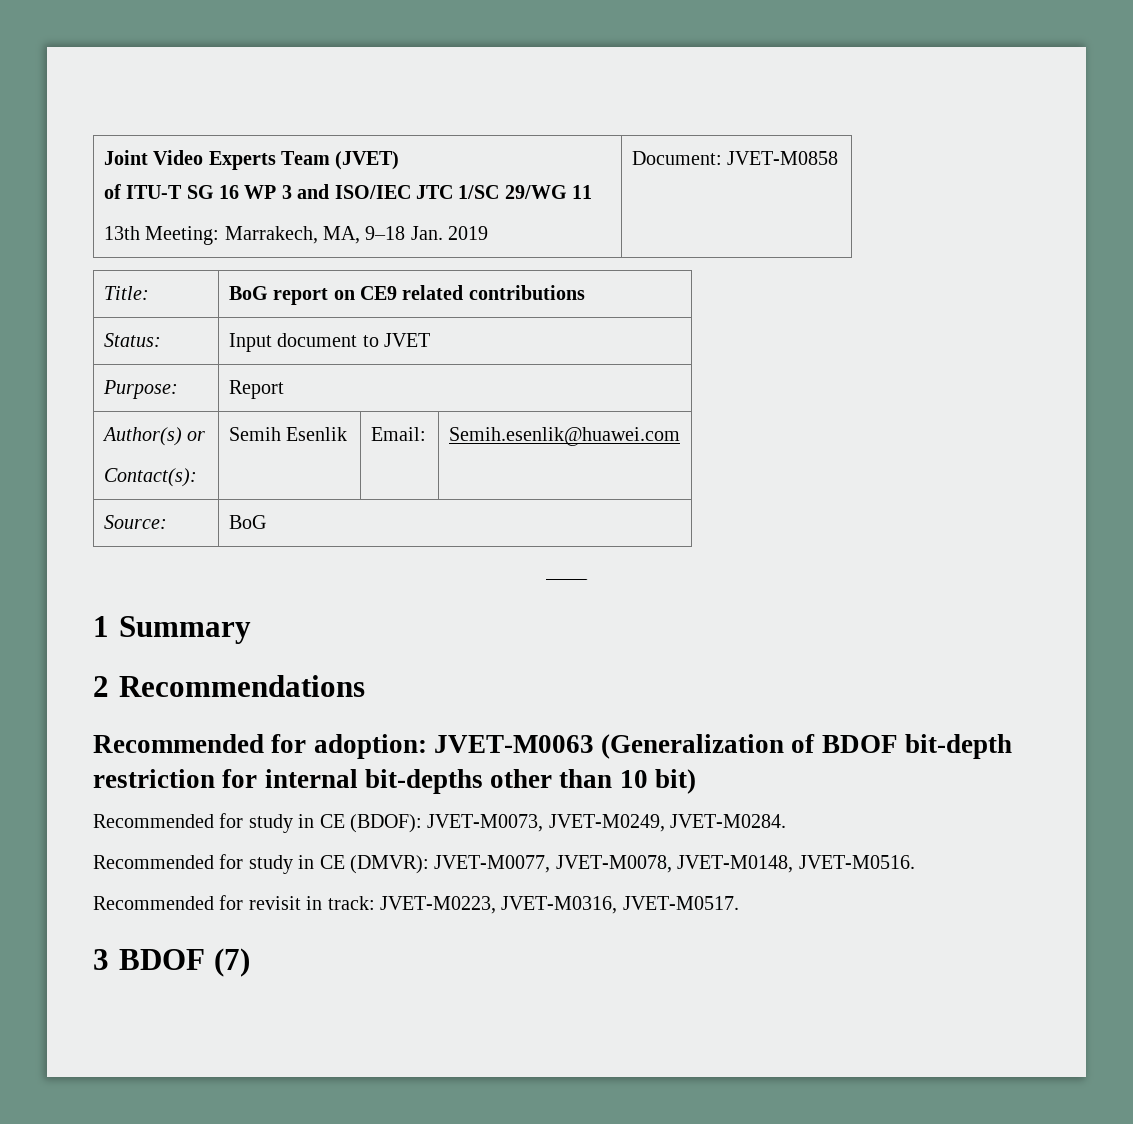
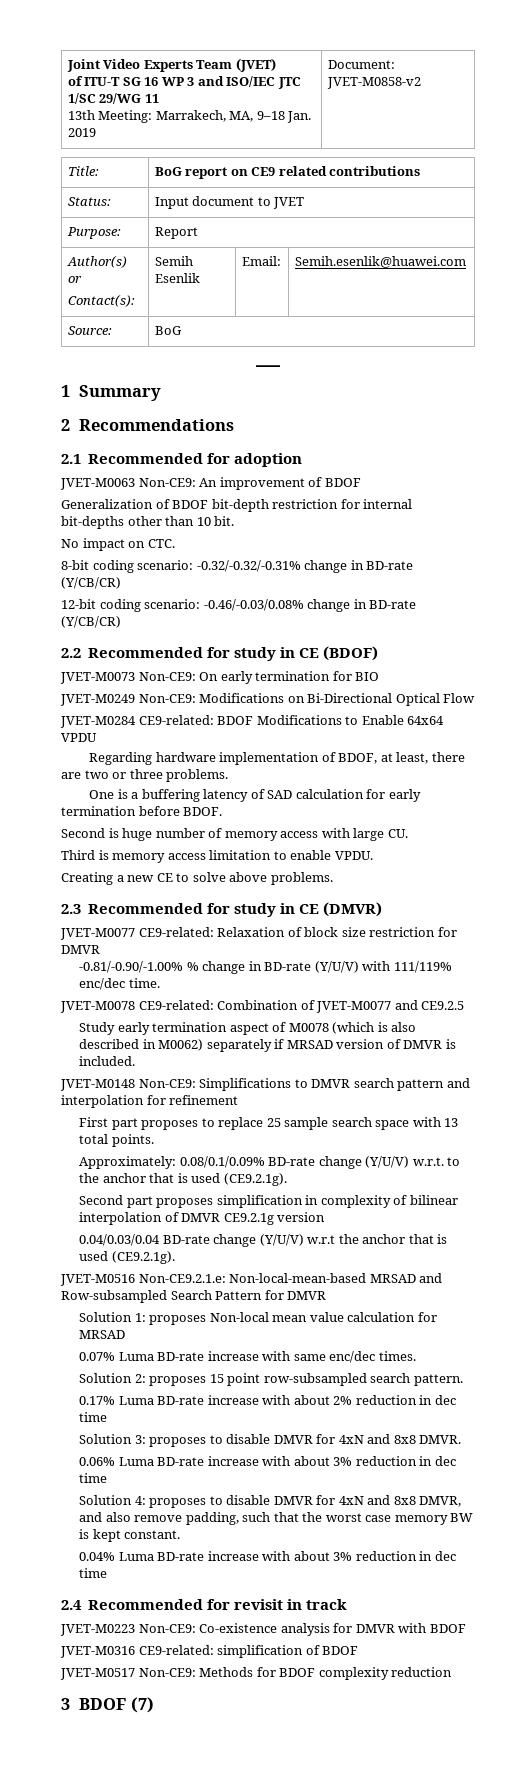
[727,151,839,165] JVET-M0858 -> [326,77,421,89] JVET-M0858-v2
[93,734,785,759] Recommended for adoption: JVET-M0063 (Generalization -> [61,453,302,467] [60,477,361,490] [61,499,153,509] 2.1 Recommended for adoption // JVET-M0063 Non-CE9: An improvement of BDOF // Generalization
[655,769,697,794] [93,813,787,833] [93,854,915,874] [93,895,739,914] bit) // Recommended for study in CE (BDOF): JVET-M0073, JVET-M0249, JVET-M0284. // Recommended for study in CE (DMVR): JVET-M0077, JVET-M0078, JVET-M0148, JVET-M0516. // Recommended for revisit in track: JVET-M0223, JVET-M0316, JVET-M0517. -> [214,516,235,526] [61,538,175,551] [61,560,414,573] [61,577,121,589] [61,599,417,612] [61,616,121,628] [61,646,378,661] [60,671,380,684] [60,693,476,706] [60,715,445,728] [61,733,97,742] [89,752,465,765] [61,769,229,782] [89,789,421,802] [61,806,223,816] [61,828,408,841] [61,850,373,863] [61,872,333,885] [61,902,382,917] [60,927,457,940] [61,945,100,954] [79,961,452,974] [79,978,160,990] [60,1000,465,1013] [79,1022,417,1035] [79,1039,456,1052] [79,1056,136,1066] [60,1078,470,1091] [61,1095,239,1108] [79,1117,459,1130] [79,1134,154,1147] [79,1156,461,1169] [79,1173,287,1186] [79,1195,458,1208] [79,1212,326,1225] [79,1234,448,1247] [79,1251,175,1264] [60,1273,443,1286] [61,1290,327,1303] [79,1312,437,1325] [79,1330,126,1339] [79,1351,416,1363] [79,1373,463,1386] [79,1395,456,1405] [79,1412,108,1422] [79,1434,462,1447] [79,1456,456,1466] [79,1473,108,1483] [79,1495,462,1508] [79,1512,474,1525] [79,1529,181,1542] [79,1551,456,1561] [79,1568,108,1578] [61,1599,347,1610] [60,1623,466,1636] [60,1645,359,1658] [60,1667,453,1680] bit. // No impact on CTC. // 8-bit coding scenario: -0.32/-0.32/-0.31% change in BD-rate (Y/CB/CR) // 12-bit coding scenario: -0.46/-0.03/0.08% change in BD-rate (Y/CB/CR) // 2.2 Recommended for study in CE (BDOF) // JVET-M0073 Non-CE9: On early termination for BIO // JVET-M0249 Non-CE9: Modifications on Bi-Directional Optical Flow // JVET-M0284 CE9-related: BDOF Modifications to Enable 64x64 VPDU // Regarding hardware implementation of BDOF, at least, there are two or three problems. // One is a buffering latency of SAD calculation for early termination before BDOF. // Second is huge number of memory access with large CU. // Third is memory access limitation to enable VPDU. // Creating a new CE to solve above problems. // 2.3 Recommended for study in CE (DMVR) // JVET-M0077 CE9-related: Relaxation of block size restriction for DMVR // -0.81/-0.90/-1.00% % change in BD-rate (Y/U/V) with 111/119% enc/dec time. // JVET-M0078 CE9-related: Combination of JVET-M0077 and CE9.2.5 // Study early termination aspect of M0078 (which is also described in M0062) separately if MRSAD version of DMVR is included. // JVET-M0148 Non-CE9: Simplifications to DMVR search pattern and interpolation for refinement // First part proposes to replace 25 sample search space with 13 total points. // Approximately: 0.08/0.1/0.09% BD-rate change (Y/U/V) w.r.t. to the anchor that is used (CE9.2.1g). // Second part proposes simplification in complexity of bilinear interpolation of DMVR CE9.2.1g version // 0.04/0.03/0.04 BD-rate change (Y/U/V) w.r.t the anchor that is used (CE9.2.1g). // JVET-M0516 Non-CE9.2.1.e: Non-local-mean-based MRSAD and Row-subsampled Search Pattern for DMVR // Solution 1: proposes Non-local mean value calculation for MRSAD // 0.07% Luma BD-rate increase with same enc/dec times. // Solution 2: proposes 15 point row-subsampled search pattern. // 0.17% Luma BD-rate increase with about 2% reduction in dec time // Solution 3: proposes to disable DMVR for 4xN and 8x8 DMVR. // 0.06% Luma BD-rate increase with about 3% reduction in dec time // Solution 4: proposes to disable DMVR for 4xN and 8x8 DMVR, and also remove padding, such that the worst case memory BW is kept constant. // 0.04% Luma BD-rate increase with about 3% reduction in dec time // 2.4 Recommended for revisit in track // JVET-M0223 Non-CE9: Co-existence analysis for DMVR with BDOF // JVET-M0316 CE9-related: simplification of BDOF // JVET-M0517 Non-CE9: Methods for BDOF complexity reduction

